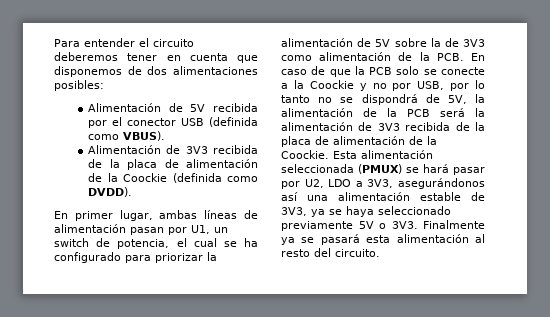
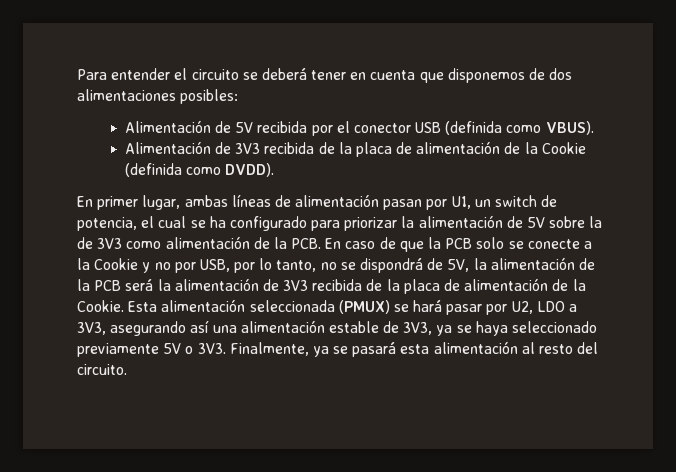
[54,52,118,61] deberemos -> [242,68,307,80] se deberá
[123,173,168,182] Coockie -> [541,142,586,154] Cookie
[309,80,354,89] Coockie -> [94,258,139,270] Cookie
[281,95,310,103] tanto -> [276,260,317,272] tanto,
[281,150,329,159] Coockie. -> [77,300,124,312] Cookie.
[398,178,485,189] asegurándonos -> [110,321,187,336] asegurando
[423,220,485,229] Finalmente -> [229,342,309,356] Finalmente,

